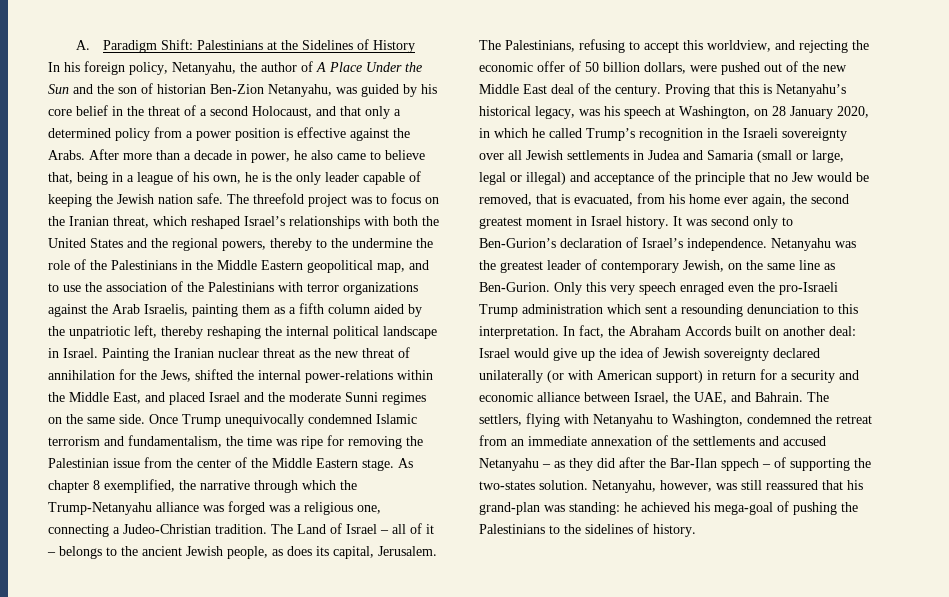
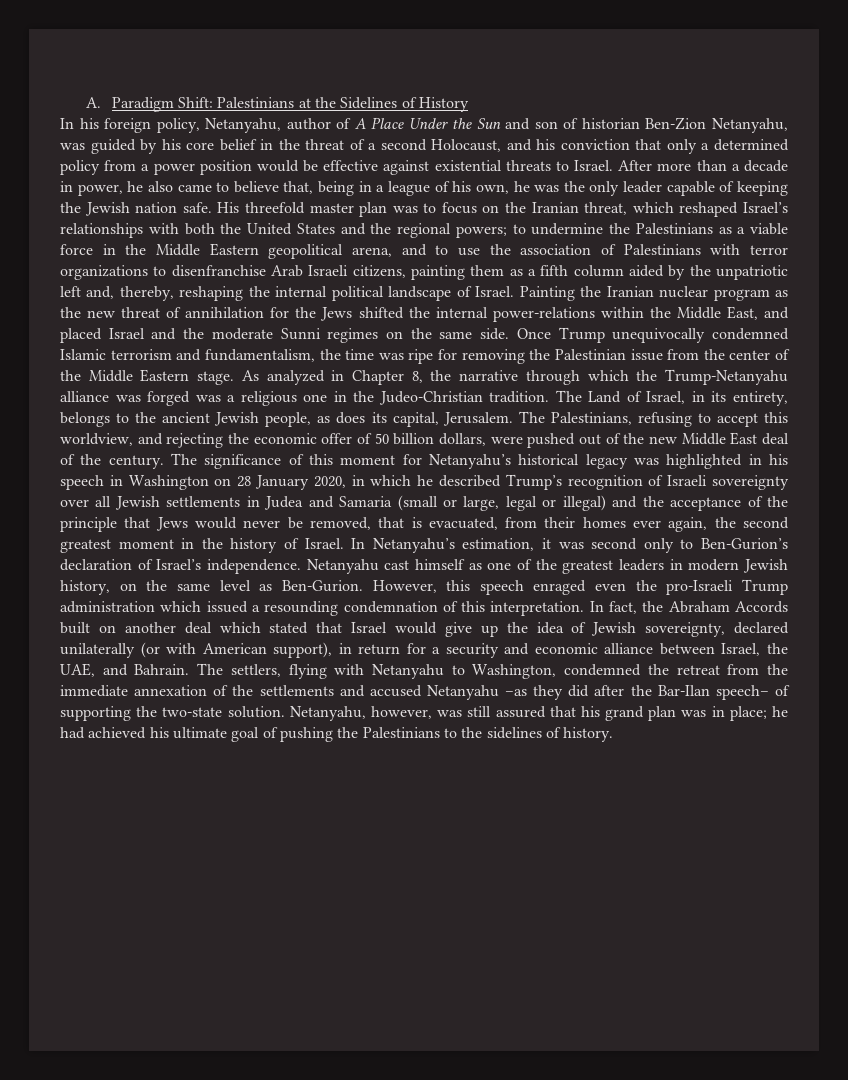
[240,62,257,72] the -> (282, 125) none
[97,84,114,94] the -> (531, 124) none
(336, 111) none -> [536,139,630,150] his conviction
[284,127,410,141] [48,150,85,160] is effective against the Arabs. -> [256,160,614,175] would be effective against existential threats to Israel.
[262,172,271,182] is -> [534,185,560,192] was
[227,193,347,207] The threefold project -> [217,202,388,217] His threefold master plan
[222,238,433,251] [48,259,177,270] powers, thereby to the undermine the role of the Palestinians -> [455,223,788,238] [60,244,93,255] powers; to undermine the Palestinians as a viable force
[377,263,405,273] map, -> [352,247,392,257] arena,
[187,282,204,292] the -> (617, 249) none
[48,304,188,317] against the Arab Israelis, -> [153,265,406,278] to disenfranchise Arab Israeli citizens,
[134,325,203,339] left, thereby -> [60,286,174,301] left and, thereby,
[48,348,59,358] in -> [456,286,472,297] of
[263,348,295,358] threat -> [713,289,770,301] program
[161,370,191,382] Jews, -> [320,307,353,321] Jews
[48,479,175,493] chapter 8 exemplified, -> [266,370,423,385] analyzed in Chapter 8,
[357,505,381,514] [48,524,120,537] one, connecting a -> [303,391,375,402] one in the
[346,523,434,534] [47,552,56,556] Israel – all of it – -> [646,391,788,406] Israel, in its entirety,
[665,84,846,97] [479,106,750,119] Proving that this is Netanyahu’s historical legacy, was his speech at Washington, -> [171,453,789,469] [60,475,209,490] The significance of this moment for Netanyahu’s historical legacy was highlighted in his speech in Washington
[549,128,582,138] called -> [439,475,502,487] described
[707,128,739,138] in the -> [648,475,664,486] of
(590, 177) none -> [642,496,664,507] the
[774,172,852,182] no Jew would -> [155,517,281,531] Jews would never
[669,194,720,204] his home -> [544,517,626,528] their homes
[591,216,682,229] Israel history. It -> [201,538,551,553] the history of Israel. In Netanyahu’s estimation, it
[835,241,856,248] [479,259,820,273] was the greatest leader of contemporary Jewish, on the same line -> [384,559,788,574] [60,580,251,595] cast himself as one of the greatest leaders in modern Jewish history, on the same level
[554,282,635,295] Only this very -> [372,580,471,593] However, this
[645,305,667,314] sent -> [206,601,248,613] issued
[747,304,834,314] denunciation to -> [343,601,458,613] condemnation of
[829,326,856,336] deal: -> [184,622,343,634] deal which stated that
[704,348,769,361] sovereignty -> [645,622,726,637] sovereignty,
[656,370,703,383] support) -> [273,642,333,658] support),
[511,439,524,446] an -> [766,664,788,675] the
[542,461,565,468] – as -> [505,689,528,696] –as
[721,458,771,471] sppech – -> [715,685,769,700] speech–
[479,481,535,490] two-states -> [162,707,223,717] two-state
[766,480,818,490] reassured -> [495,706,546,718] assured
[479,502,773,515] grand-plan was standing: he achieved his mega-goal -> [605,706,788,721] [60,727,260,742] grand plan was in place; he had achieved his ultimate goal

